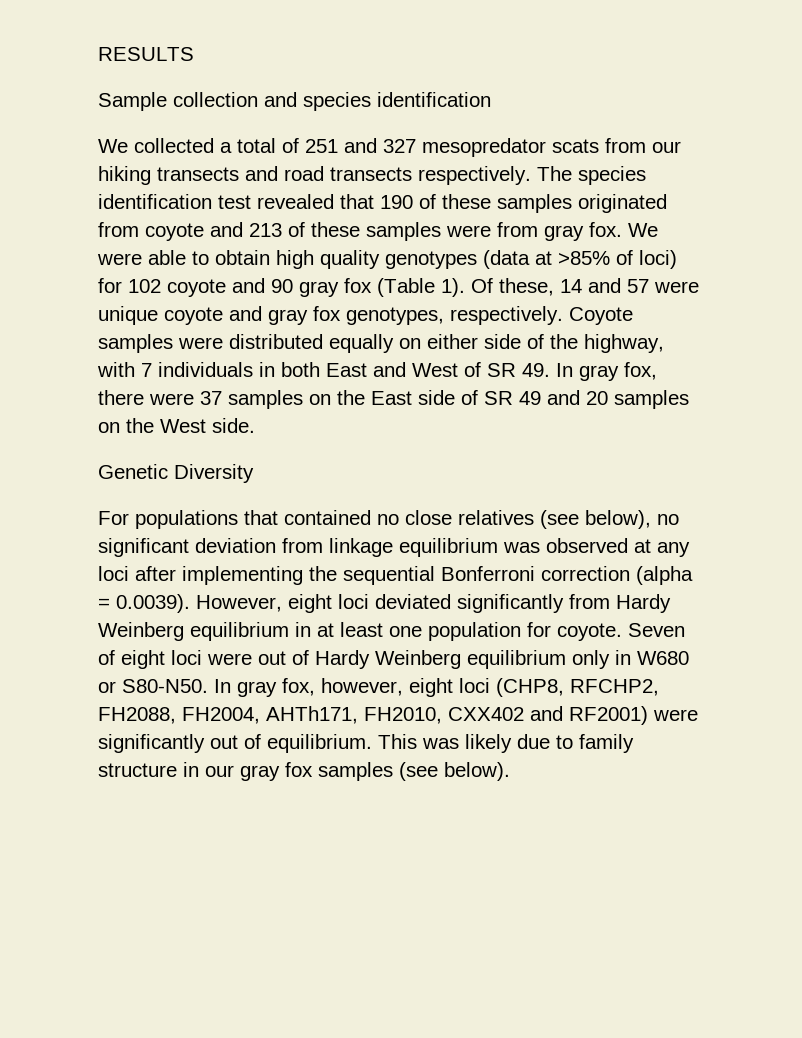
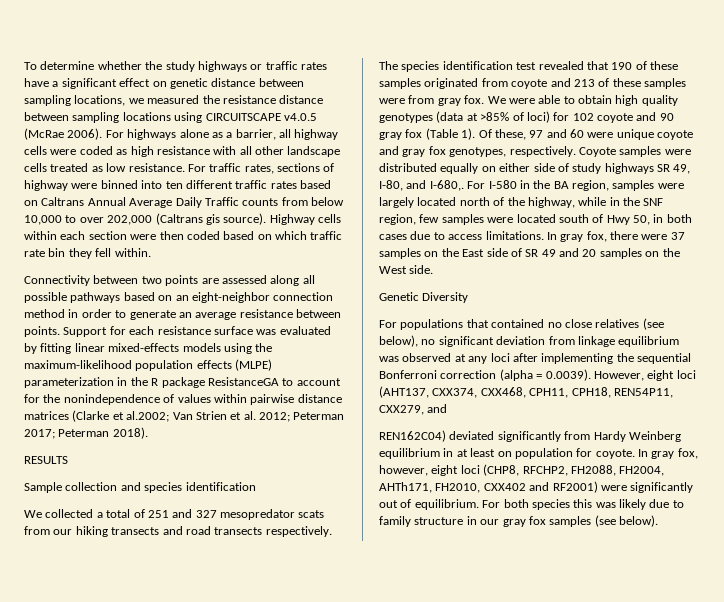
(98, 54) none -> [24,61,327,72] [24,78,304,89] [24,95,324,106] [24,112,317,123] [24,128,339,140] [24,146,341,157] [24,163,335,174] [24,180,331,191] [24,197,344,208] [24,213,341,225] [24,231,343,240] [24,248,151,259] [24,275,315,286] [24,292,334,303] [24,309,341,320] [24,326,331,337] [24,343,273,354] [24,359,273,371] [24,377,341,388] [24,394,342,405] [24,410,345,422] [24,427,148,439] To determine whether the study highways or traffic rates have a significant effect on genetic distance between sampling locations, we measured the resistance distance between sampling locations using CIRCUITSCAPE v4.0.5 (McRae 2006). For highways alone as a barrier, all highway cells were coded as high resistance with all other landscape cells treated as low resistance. For traffic rates, sections of highway were binned into ten different traffic rates based on Caltrans Annual Average Daily Traffic counts from below 10,000 to over 202,000 (Caltrans gis source). Highway cells within each section were then coded based on which traffic rate bin they fell within. // Connectivity between two points are assessed along all possible pathways based on an eight-neighbor connection method in order to generate an average resistance between points. Support for each resistance surface was evaluated by fitting linear mixed-effects models using the maximum-likelihood population effects (MLPE) parameterization in the R package ResistanceGA to account for the nonindependence of values within pairwise distance matrices (Clarke et al.2002; Van Strien et al. 2012; Peterman 2017; Peterman 2018). //
[560,278,649,293] 14 and 57 -> [529,129,584,138] 97 and 60
[550,334,664,353] [97,362,550,377] the highway, with 7 individuals in both East and West of SR 49. -> [572,163,691,174] [379,180,684,191] [379,197,664,208] [379,214,692,225] [379,231,544,240] study highways SR 49, I-80, and I-680,. For I-580 in the BA region, samples were largely located north of the highway, while in the SNF region, few samples were located south of Hwy 50, in both cases due to access limitations.
(369, 601) none -> [379,386,673,398] [379,404,448,415] [379,430,446,442] (AHT137, CXX374, CXX468, CPH11, CPH18, REN54P11, CXX279, and // REN162C04)
[389,626,422,637] one -> [497,451,512,457] on
[628,623,685,637] [98,650,689,669] [98,679,208,693] Seven of eight loci were out of Hardy Weinberg equilibrium only in W680 or S80-N50. -> (635, 454) none
[378,734,417,749] This -> [482,499,593,510] For both species this

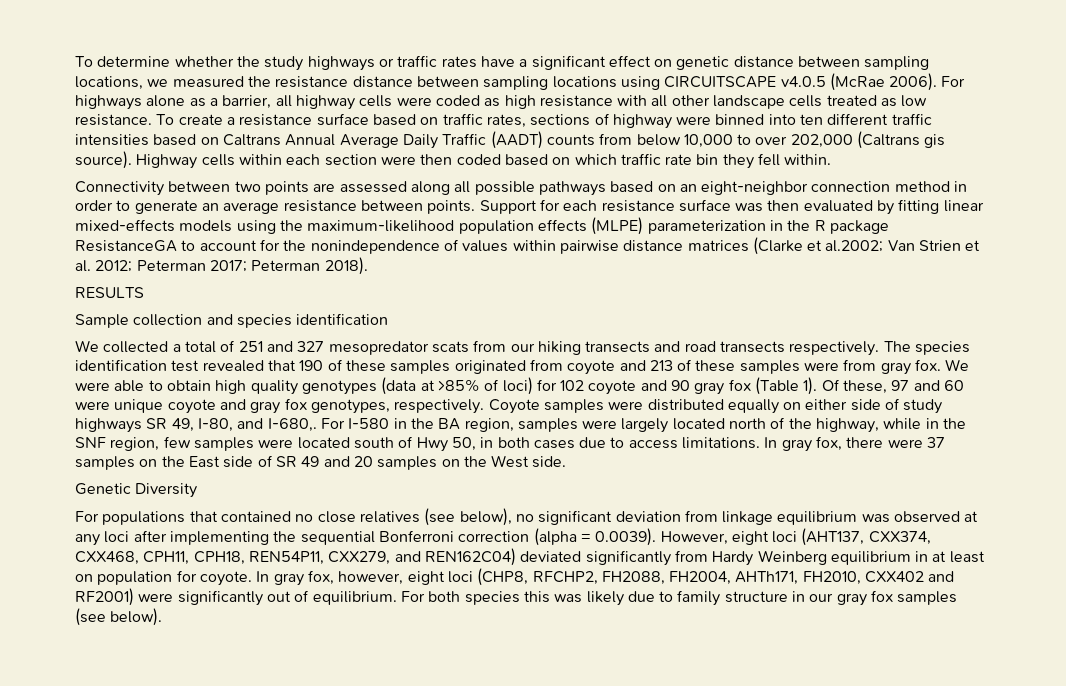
[187,164,206,172] For -> [156,113,439,126] To create a resistance surface based on
[270,181,297,189] rates -> [75,134,149,146] intensities
(239, 201) none -> [490,131,543,149] (AADT)
(277, 332) none -> [767,200,800,211] then
(448, 408) // -> (421, 556) none

